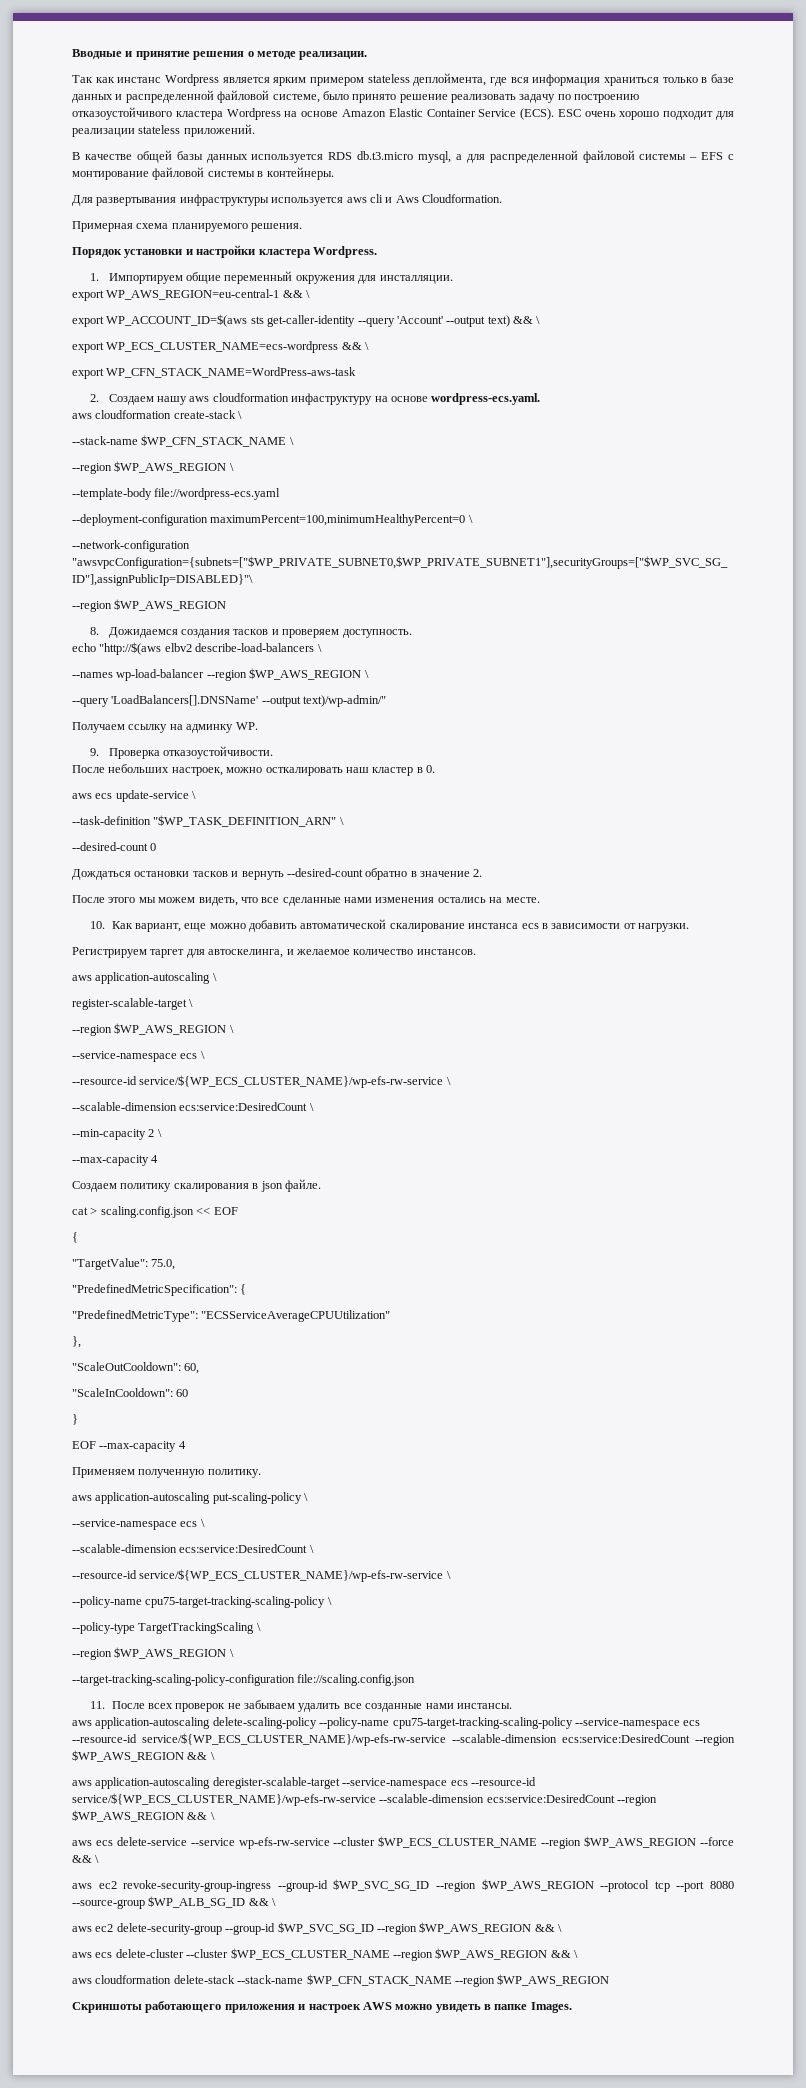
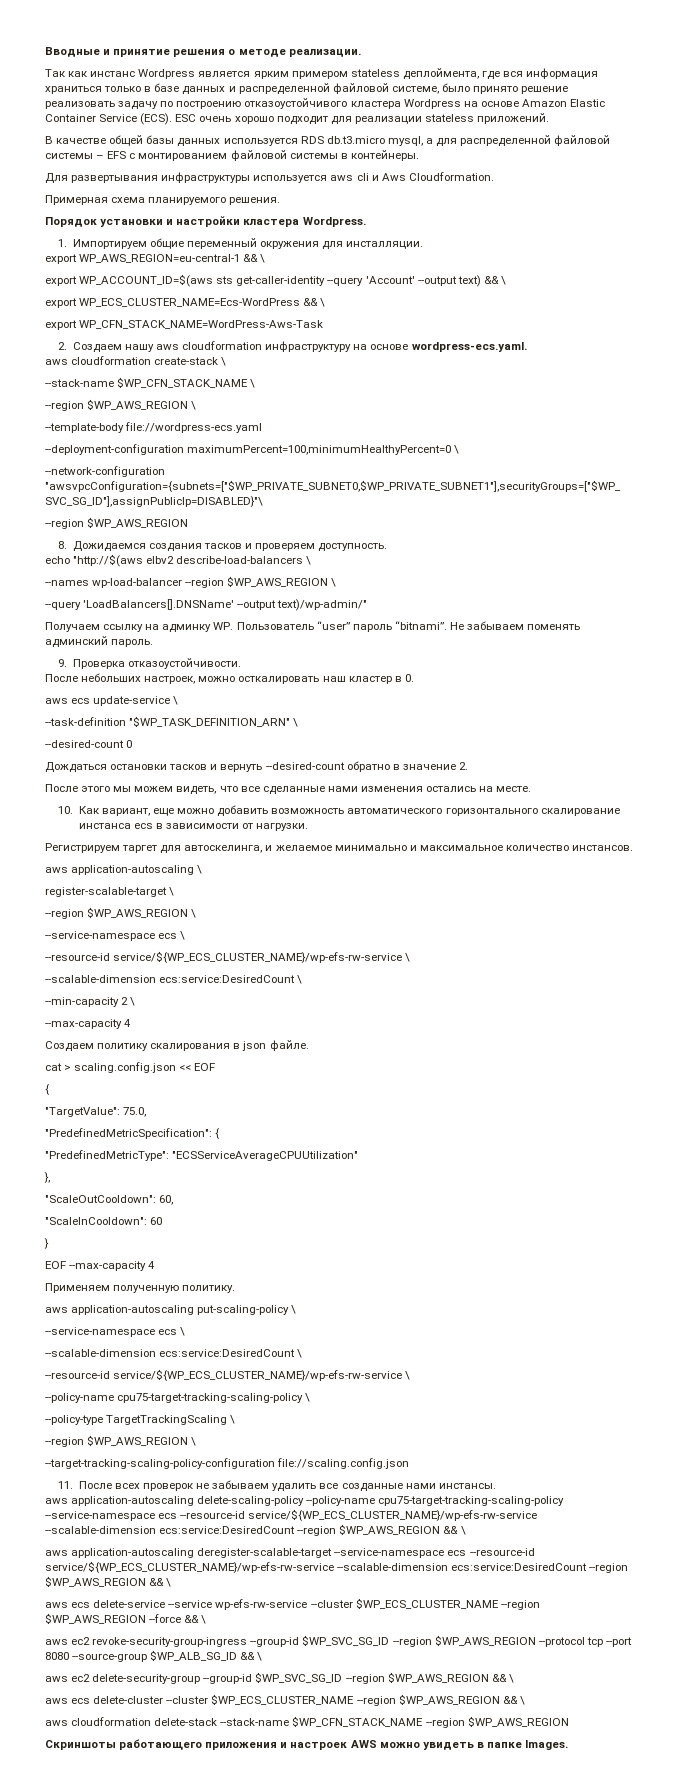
[72,171,149,180] монтирование -> [138,153,228,161] монтированием
[106,341,370,353] [72,367,357,379] WP_ECS_CLUSTER_NAME=ecs-wordpress && \ // export WP_CFN_STACK_NAME=WordPress-aws-task -> [79,298,326,307] [45,320,324,330] WP_ECS_CLUSTER_NAME=Ecs-WordPress && \ // export WP_CFN_STACK_NAME=WordPress-Aws-Task
[291,393,373,405] инфаструктуру -> [265,341,352,352] инфраструктуру
(258, 726) none -> [236,621,581,632] [45,636,154,648] Пользователь “user” пароль “bitnami”. Не забываем поменять админский пароль.
[300,919,387,929] автоматической -> [271,808,538,816] возможность автоматического горизонтального
(350, 952) none -> [334,845,503,851] минимально и максимальное

